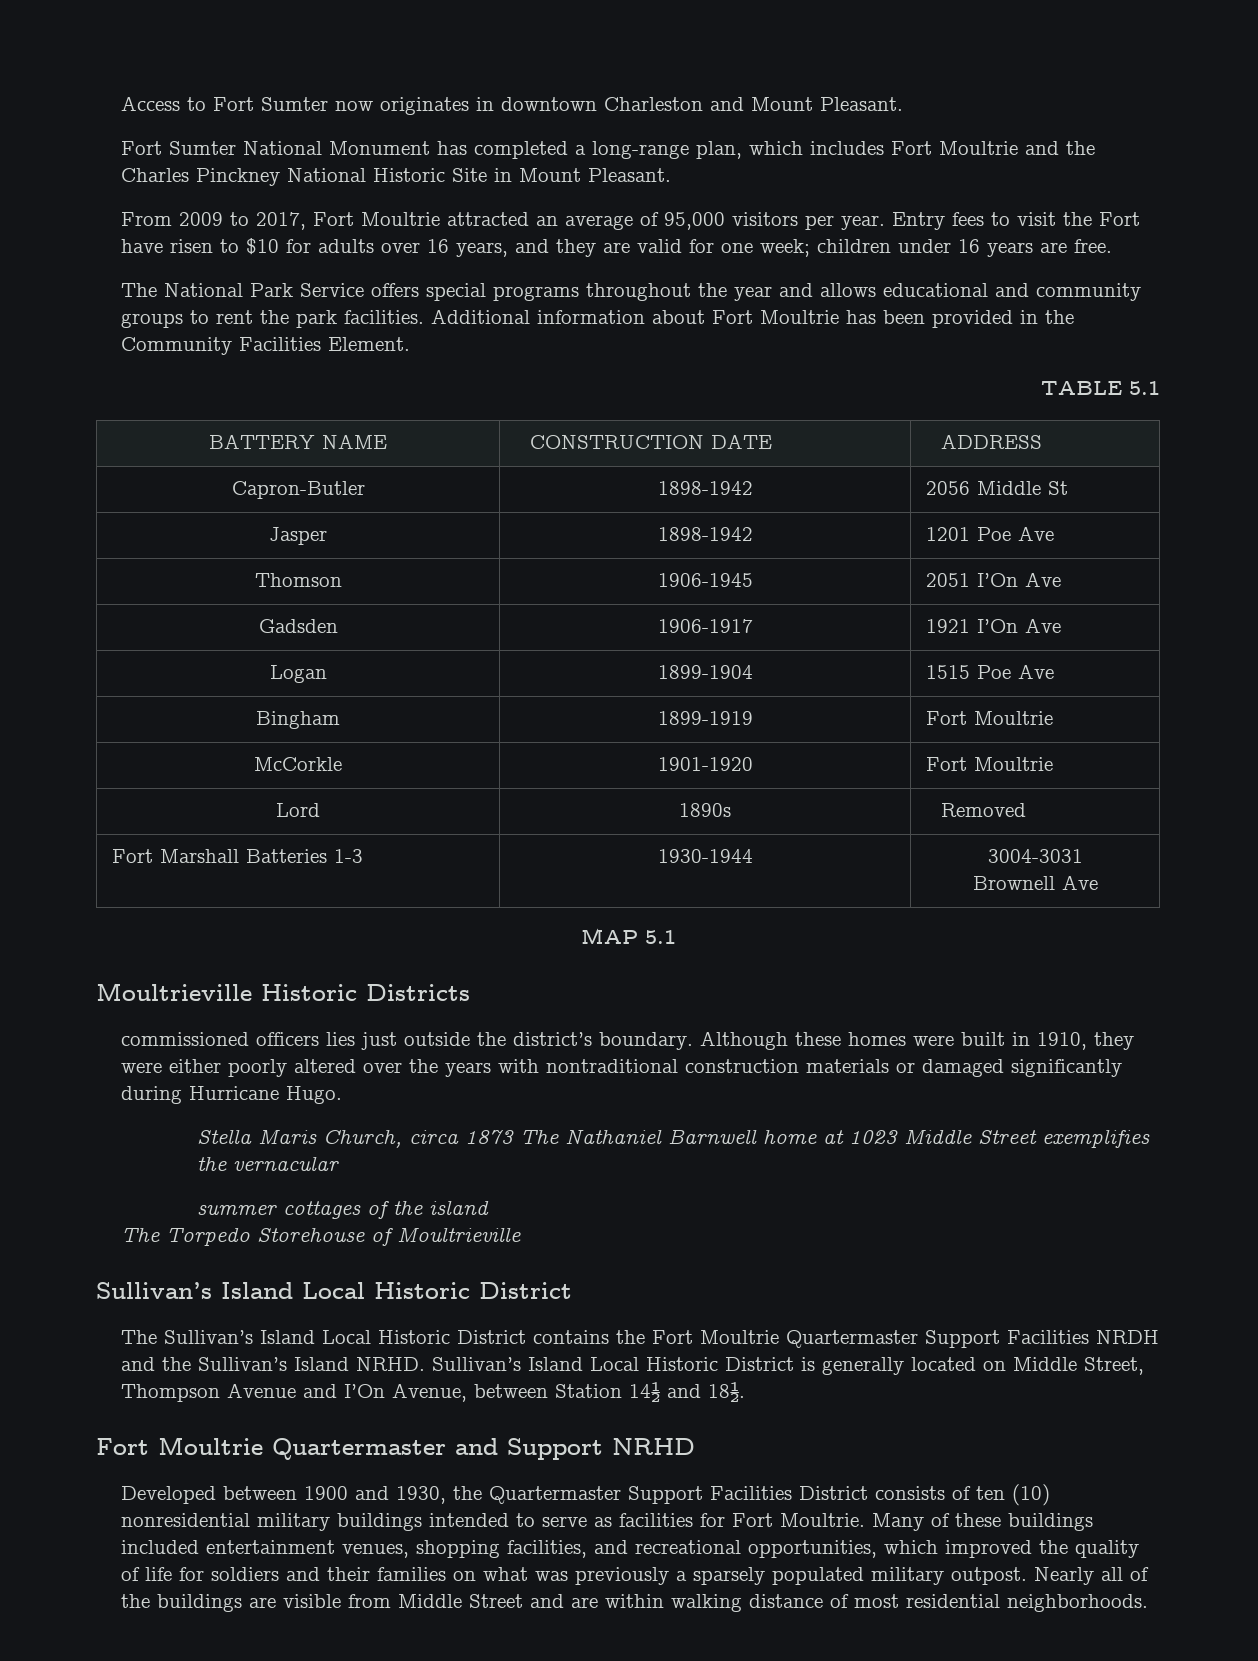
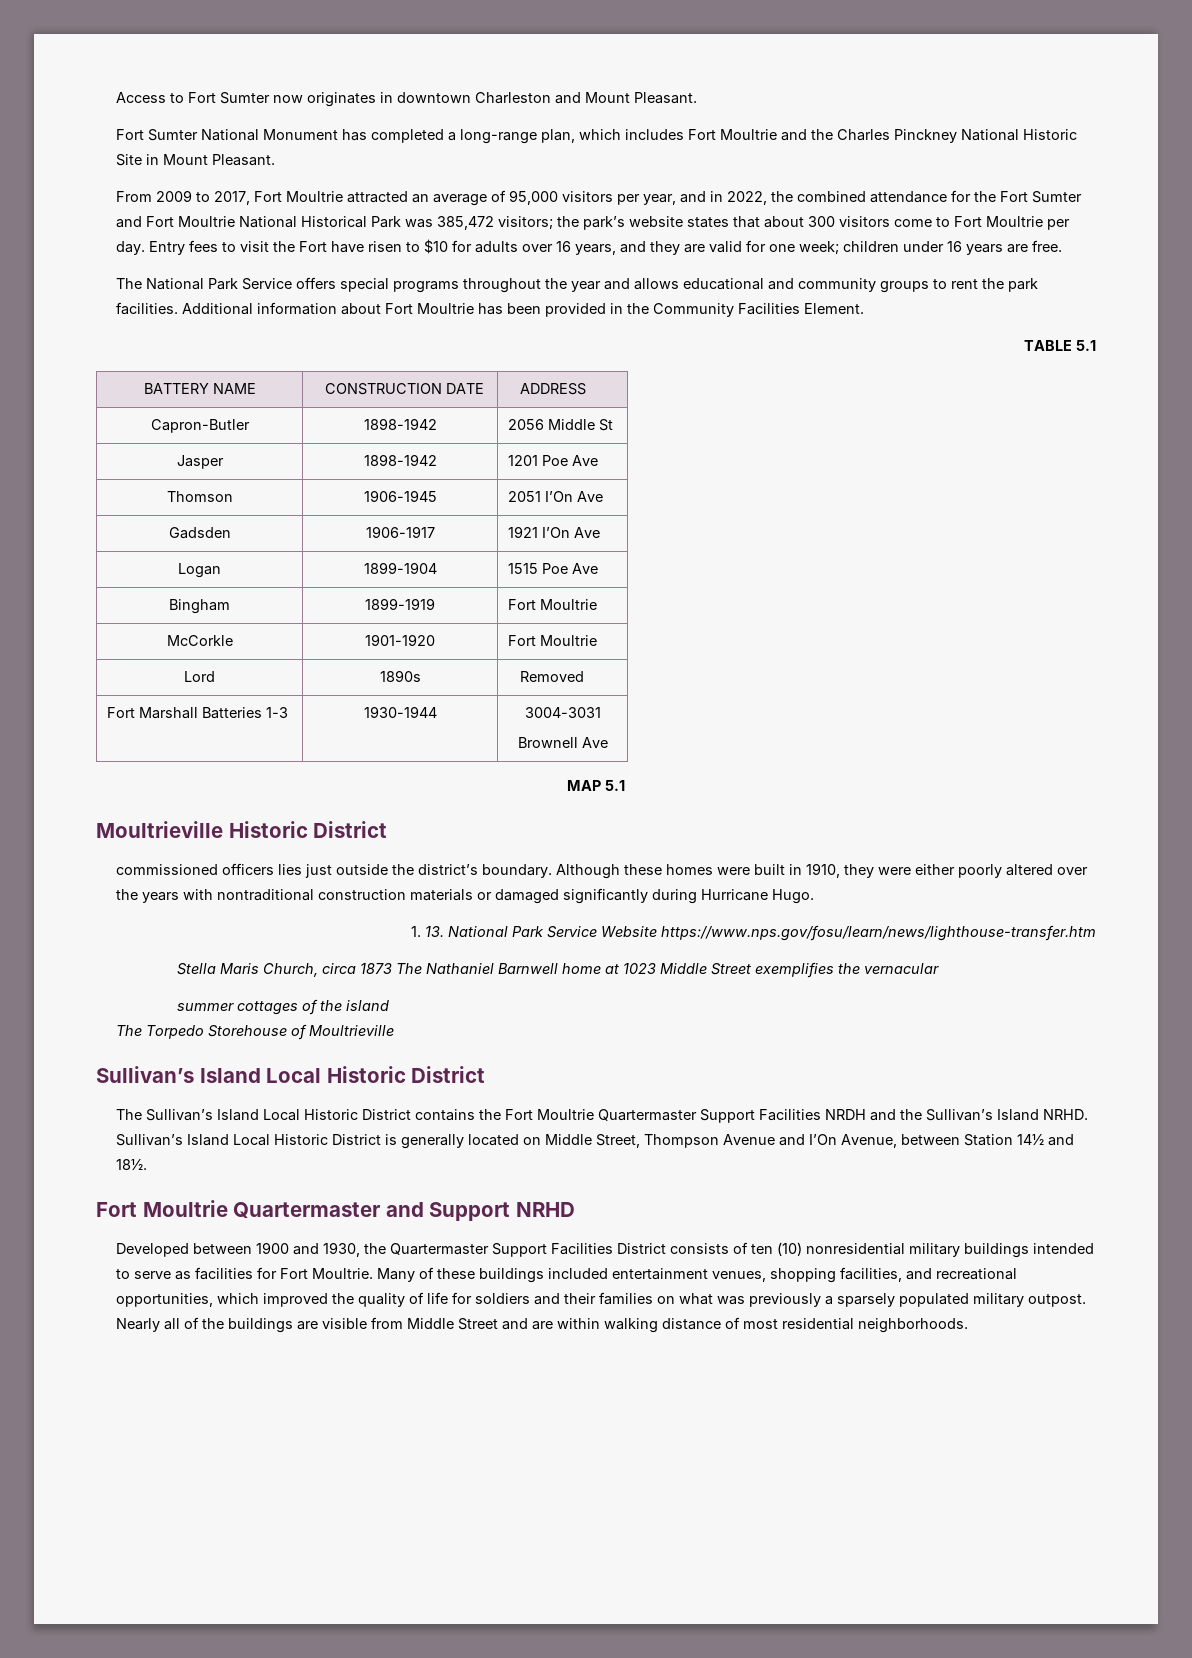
[841,215,886,230] year. -> [643,190,1083,205] [116,216,1071,230] [116,241,146,255] year, and in 2022, the combined attendance for the Fort Sumter and Fort Moultrie National Historical Park was 385,472 visitors; the park’s website states that about 300 visitors come to Fort Moultrie per day.
[366,984,470,1001] Districts -> [313,821,388,838] District
(343, 1095) none -> [411,925,1096,941] // 1. 13. National Park Service Website https://www.nps.gov/fosu/learn/news/lighthouse-transfer.htm

